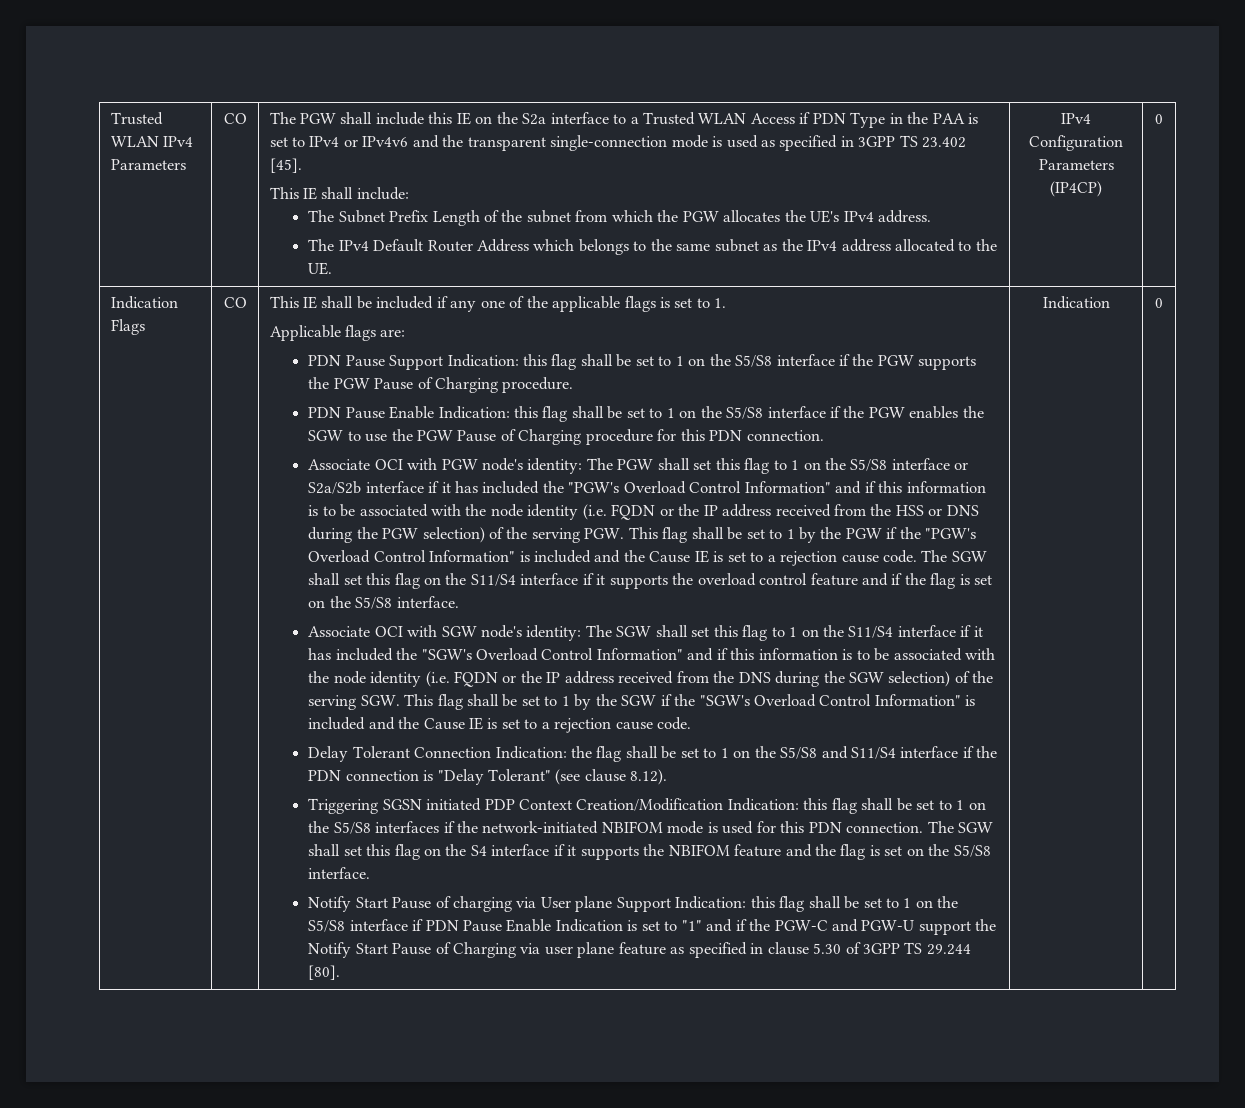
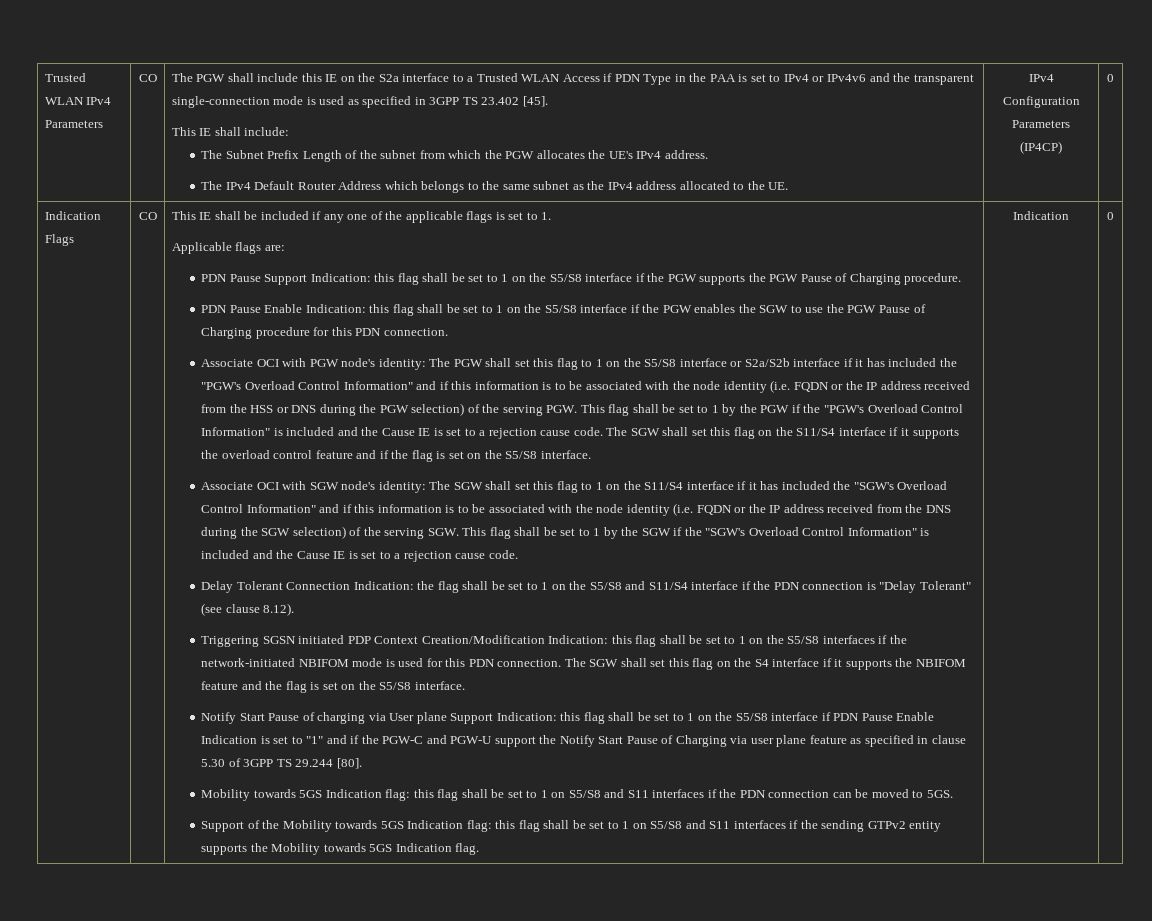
(341, 972) none -> [201,789,953,801] [201,820,942,832] [201,843,480,855] // Mobility towards 5GS Indication flag: this flag shall be set to 1 on S5/S8 and S11 interfaces if the PDN connection can be moved to 5GS. // Support of the Mobility towards 5GS Indication flag: this flag shall be set to 1 on S5/S8 and S11 interfaces if the sending GTPv2 entity supports the Mobility towards 5GS Indication flag.

